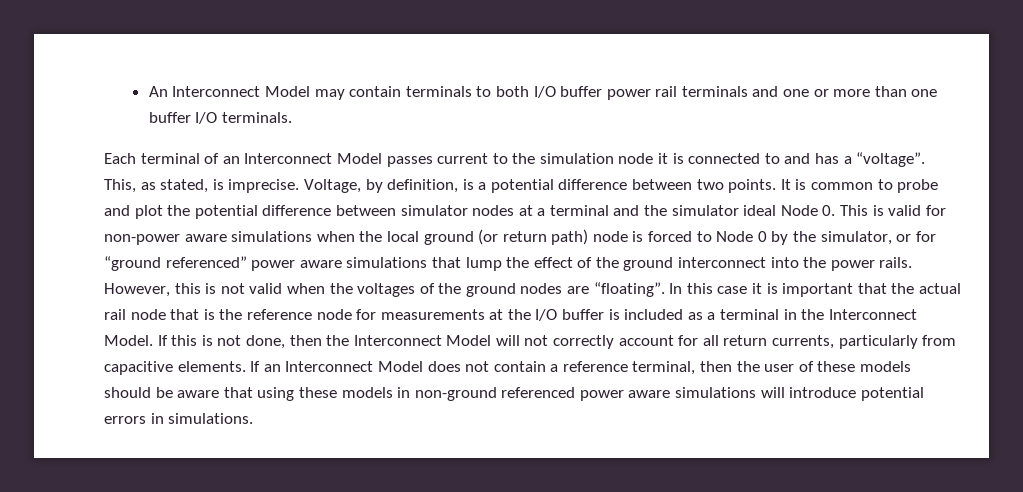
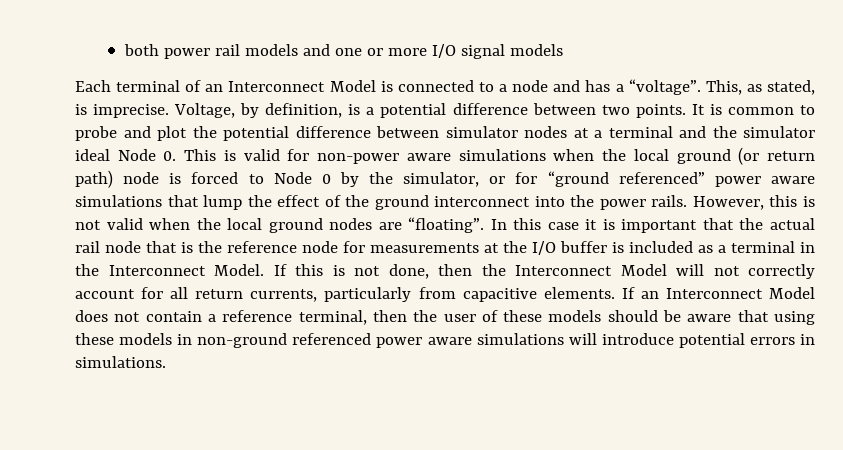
[148,86,603,100] An Interconnect Model may contain terminals to both I/O buffer -> [123,44,159,56] both
[681,86,748,97] terminals -> [244,44,298,56] models
[874,86,938,97] [148,112,292,124] than one buffer I/O terminals. -> [431,44,563,59] I/O signal models
[386,153,669,167] passes current to the simulation node it -> (376, 86) none
(780, 158) none -> [499,80,549,92] a node
[357,283,462,297] voltages of the -> [227,218,263,230] local

